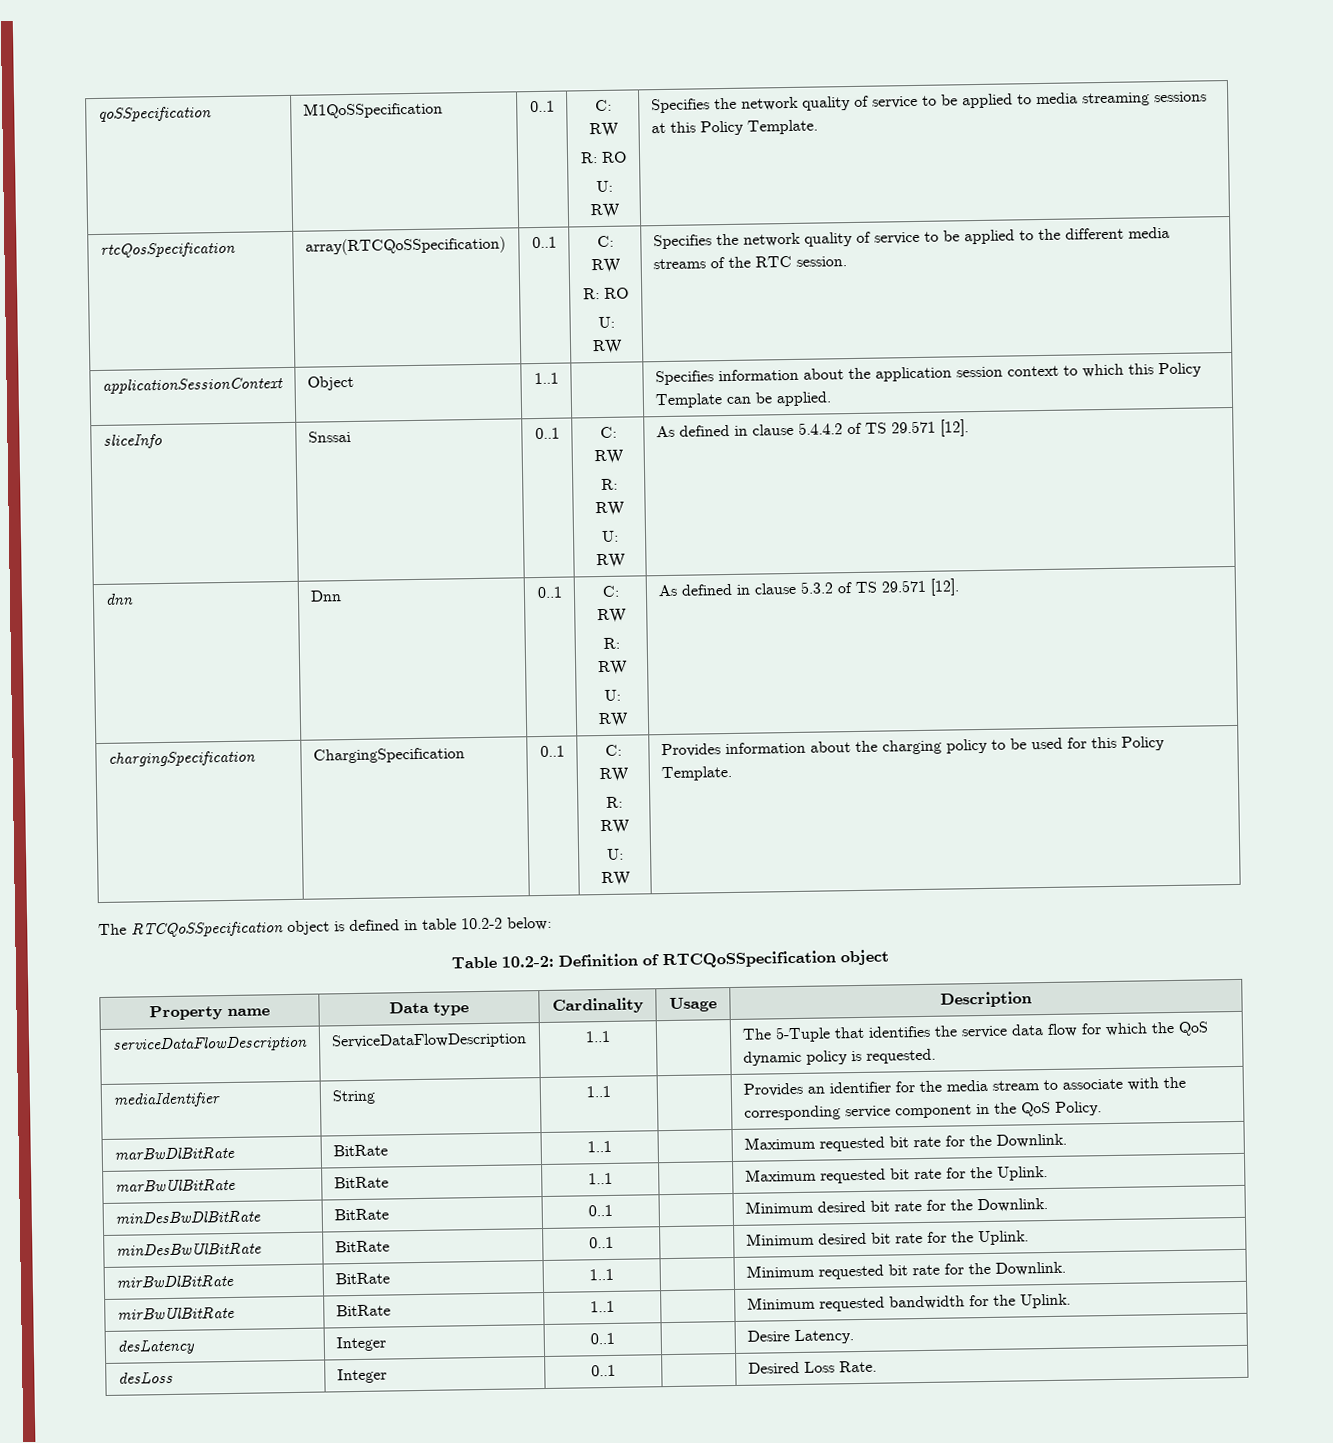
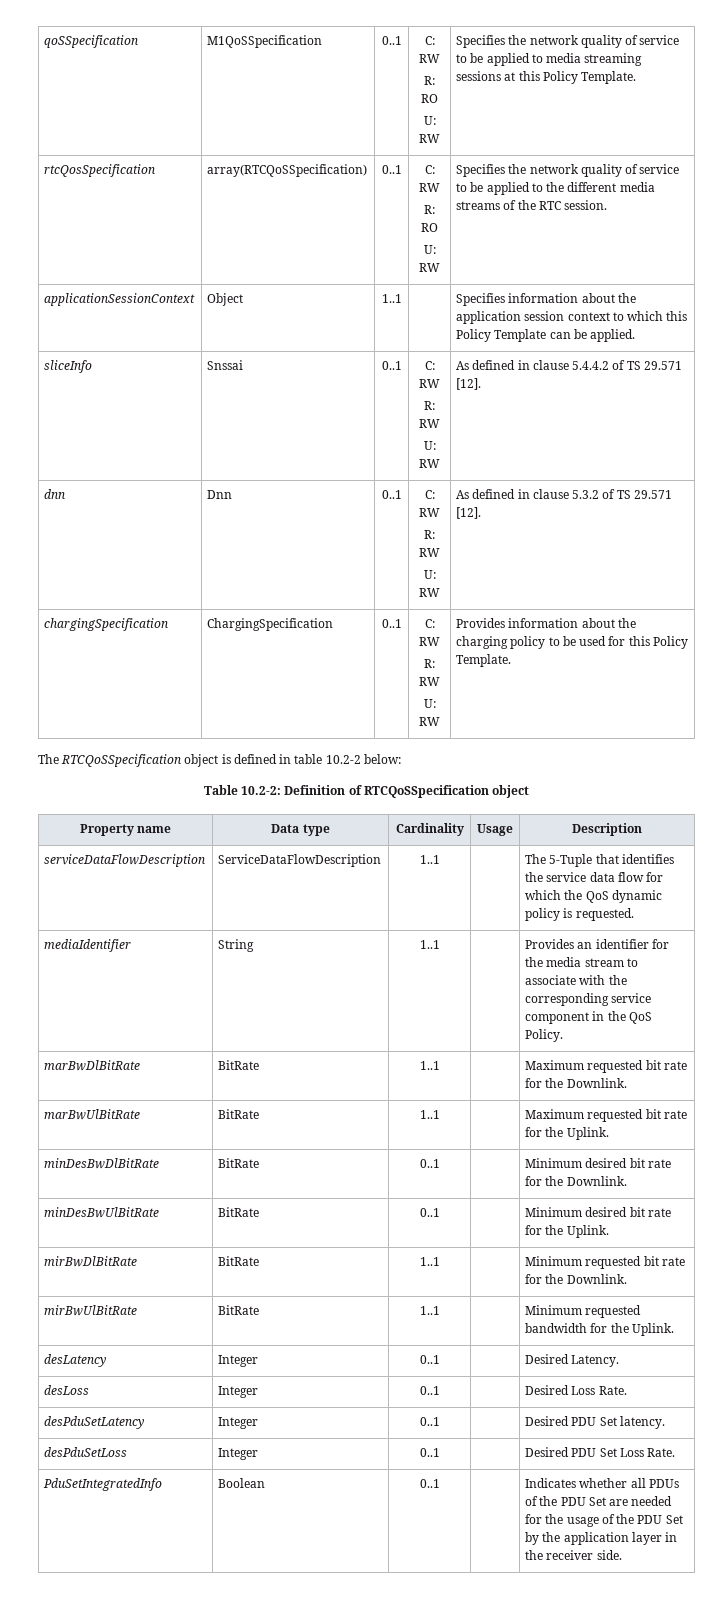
[746,1330,790,1342] Desire -> [525,1354,570,1364] Desired
(877, 1366) none -> [44,1416,145,1429] [218,1417,259,1429] [419,1417,440,1426] [525,1416,665,1429] [44,1447,128,1457] [218,1448,259,1460] [419,1448,440,1457] [525,1447,676,1457] [43,1478,163,1491] [218,1478,266,1488] [419,1479,440,1488] [525,1478,679,1488] [525,1496,673,1506] [525,1514,683,1527] [525,1532,678,1545] [525,1550,622,1560] // desPduSetLatency | Integer | 0..1 | | Desired PDU Set latency. // desPduSetLoss | Integer | 0..1 | | Desired PDU Set Loss Rate. // PduSetIntegratedInfo | Boolean | 0..1 | | Indicates whether all PDUs of the PDU Set are needed for the usage of the PDU Set by the application layer in the receiver side.

